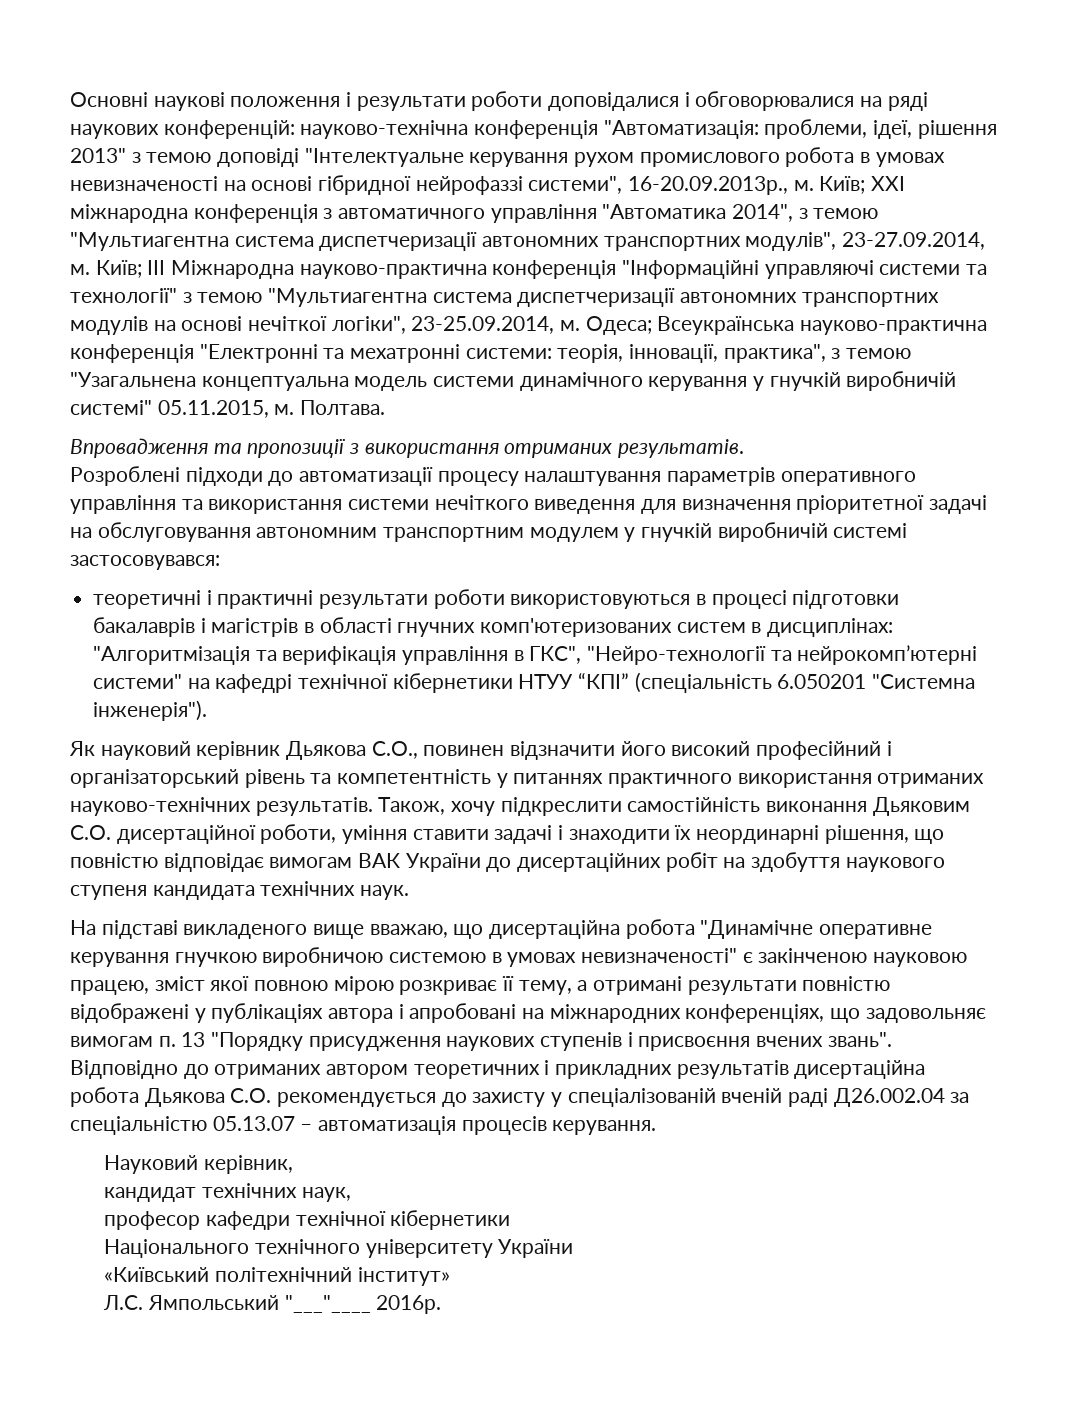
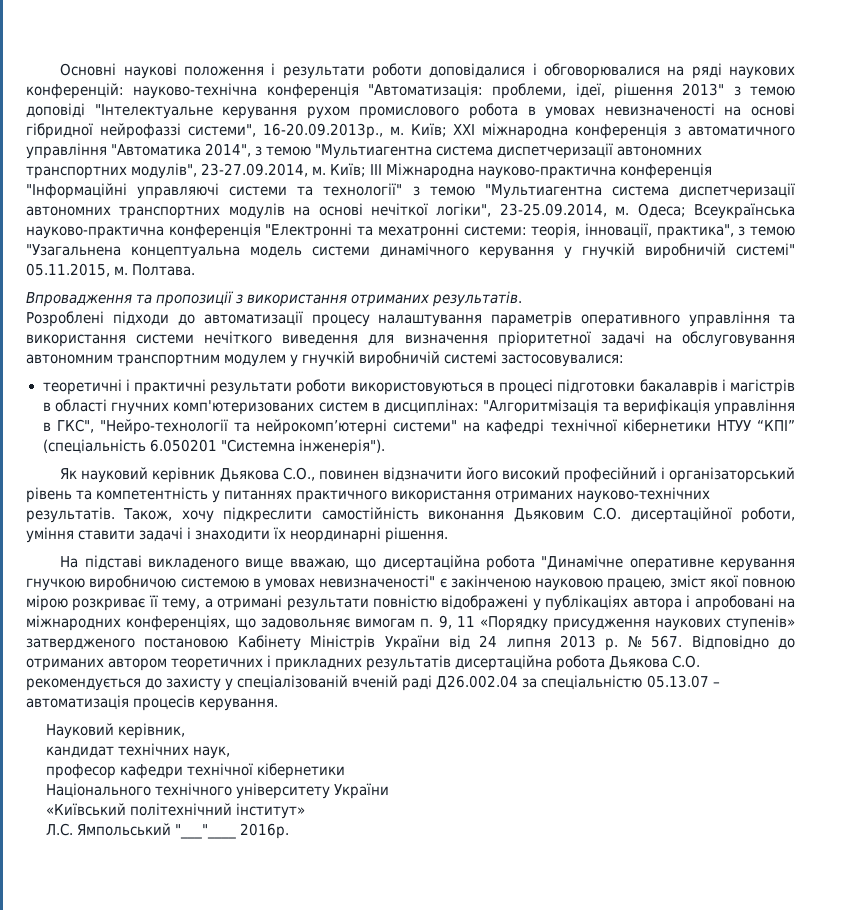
[70,555,220,570] застосовувався: -> [501,354,625,367] застосовувалися:
[824,825,945,844] [70,852,945,872] [70,881,410,900] рішення, що повністю відповідає вимогам ВАК України до дисертаційних робіт на здобуття наукового ступеня кандидата технічних наук. -> [385,527,449,543] рішення.
[181,1032,892,1051] 13 "Порядку присудження наукових ступенів і присвоєння вчених звань". -> [438,615,796,631] [26,635,683,651] 9, 11 «Порядку присудження наукових ступенів» затвердженого постановою Кабінету Міністрів України від 24 липня 2013 р. № 567.

